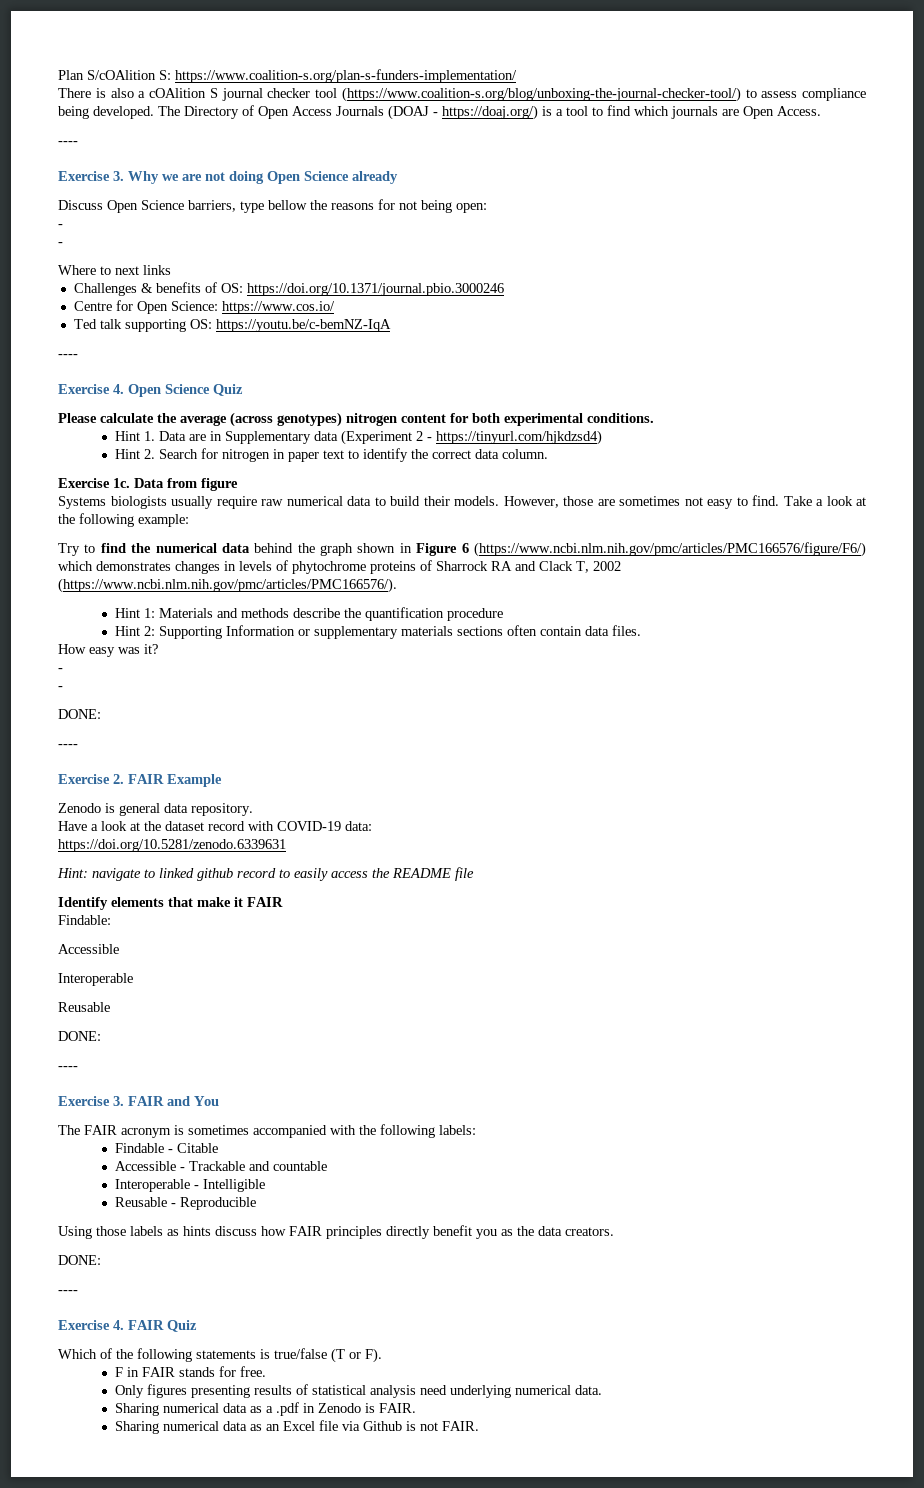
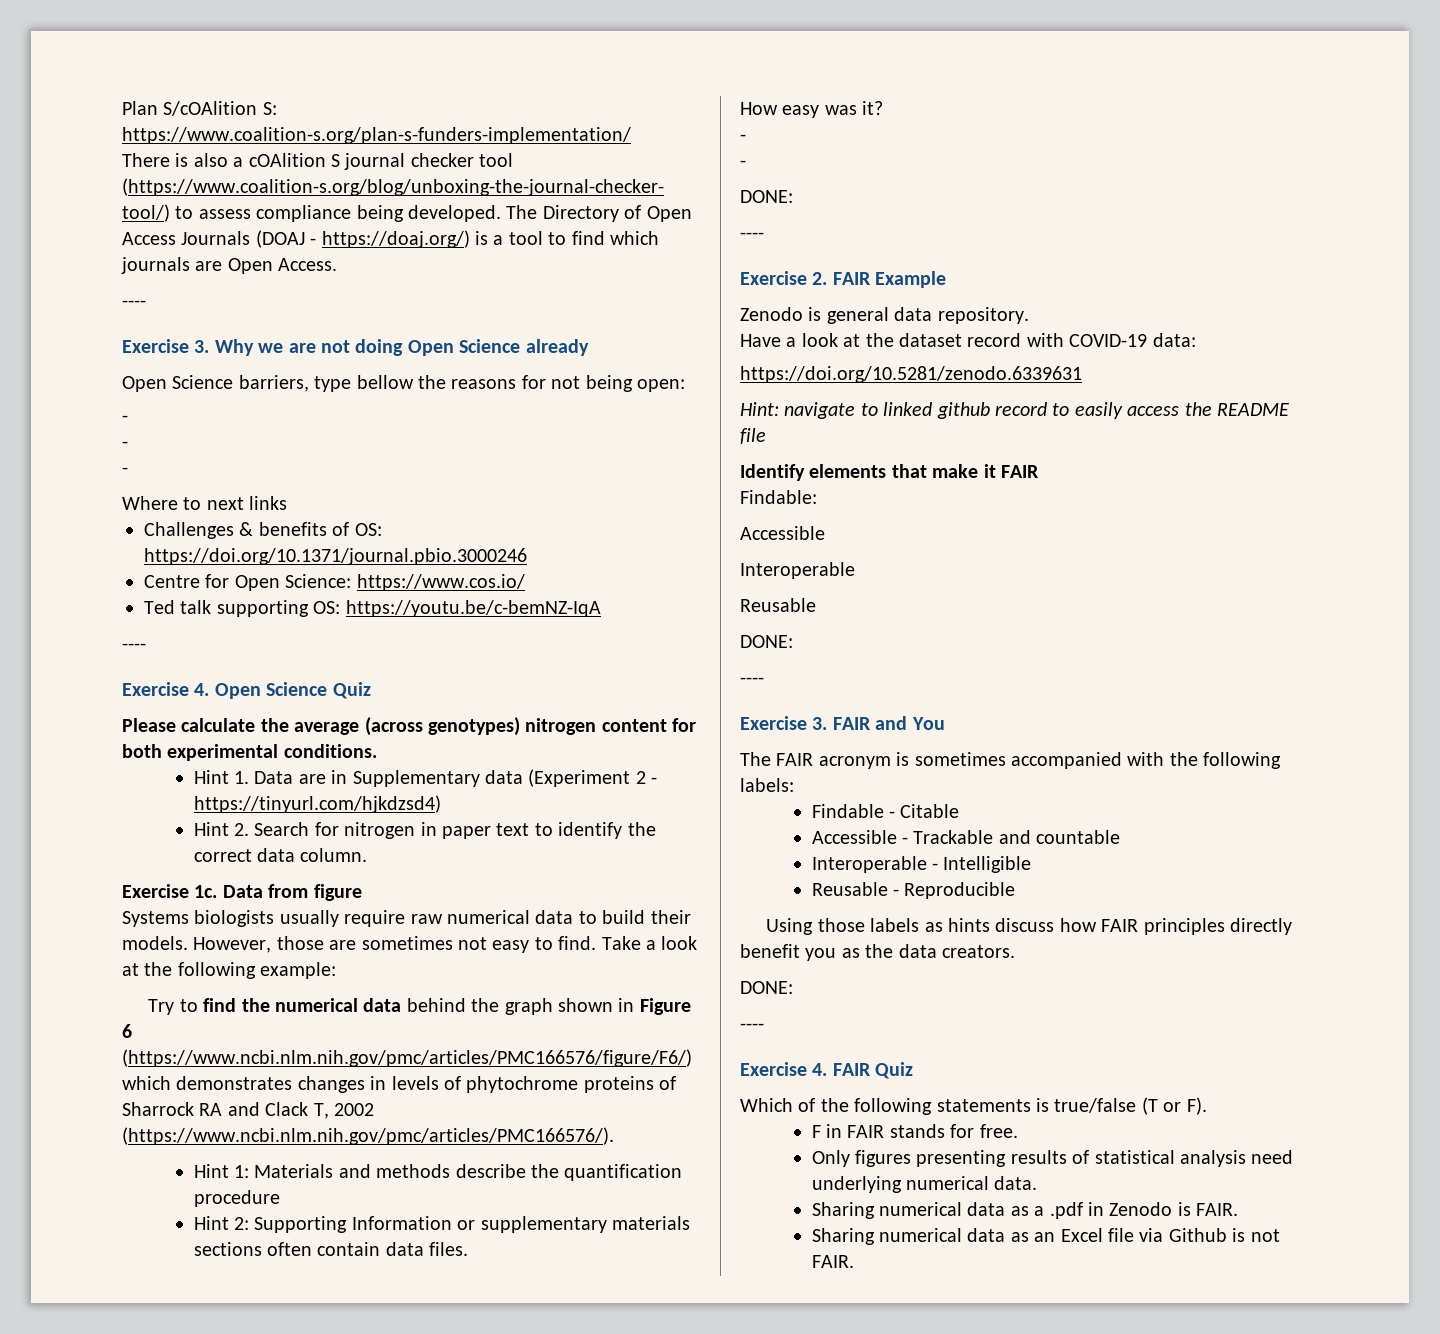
[58,200,103,210] Discuss -> (589, 347) none
(63, 244) none -> [122,467,128,474] // -

